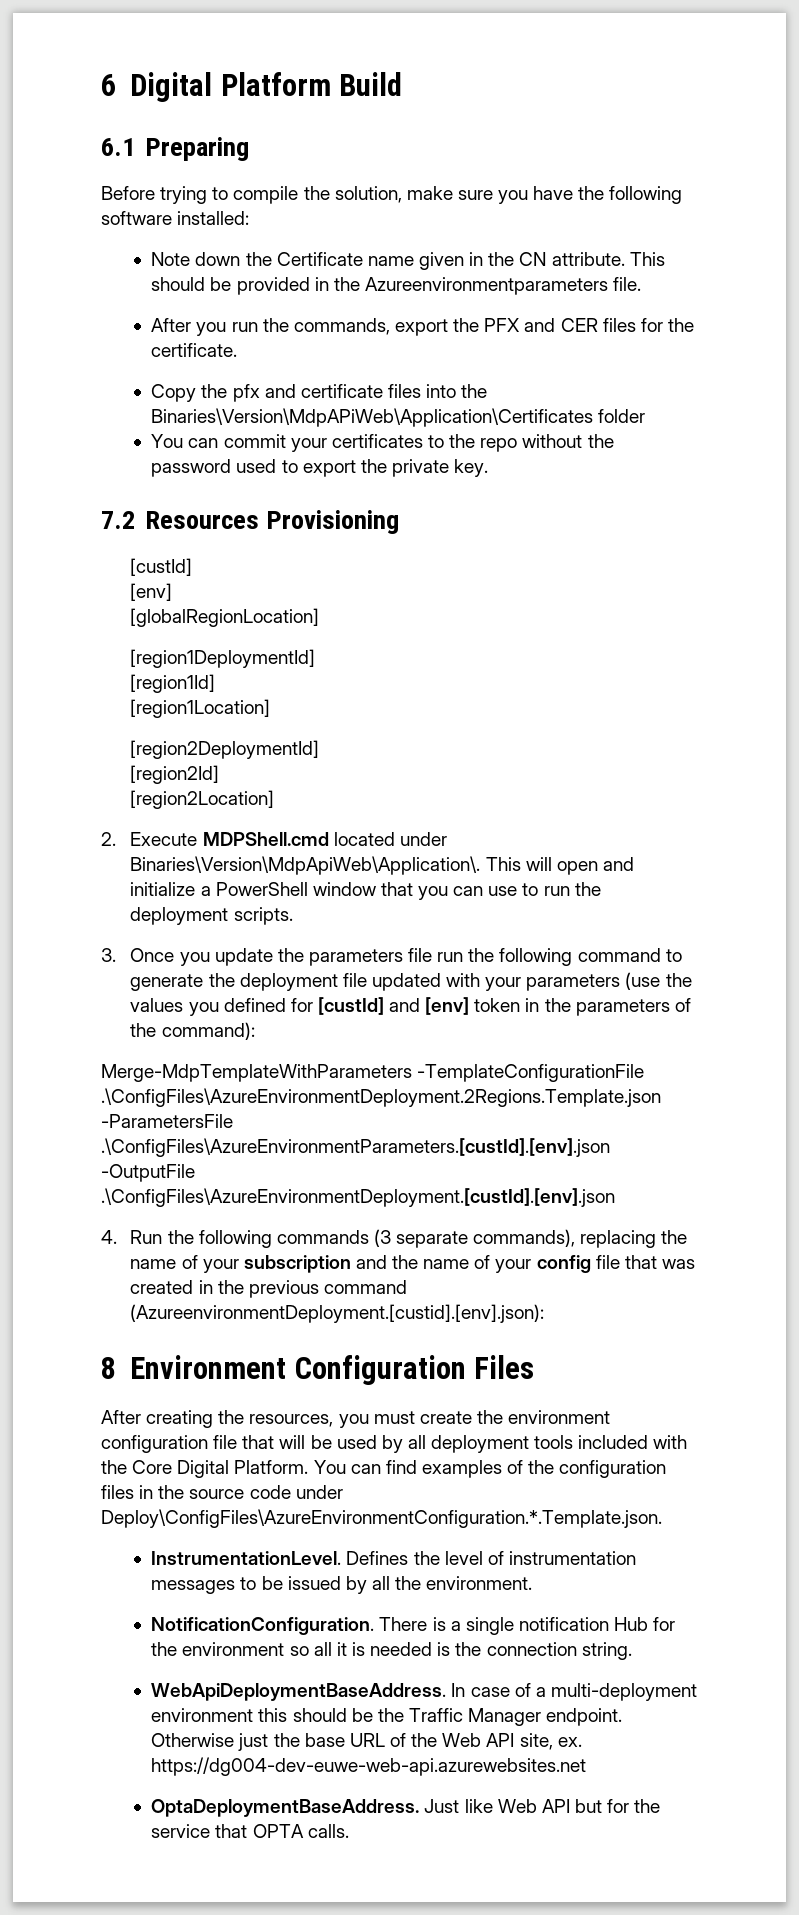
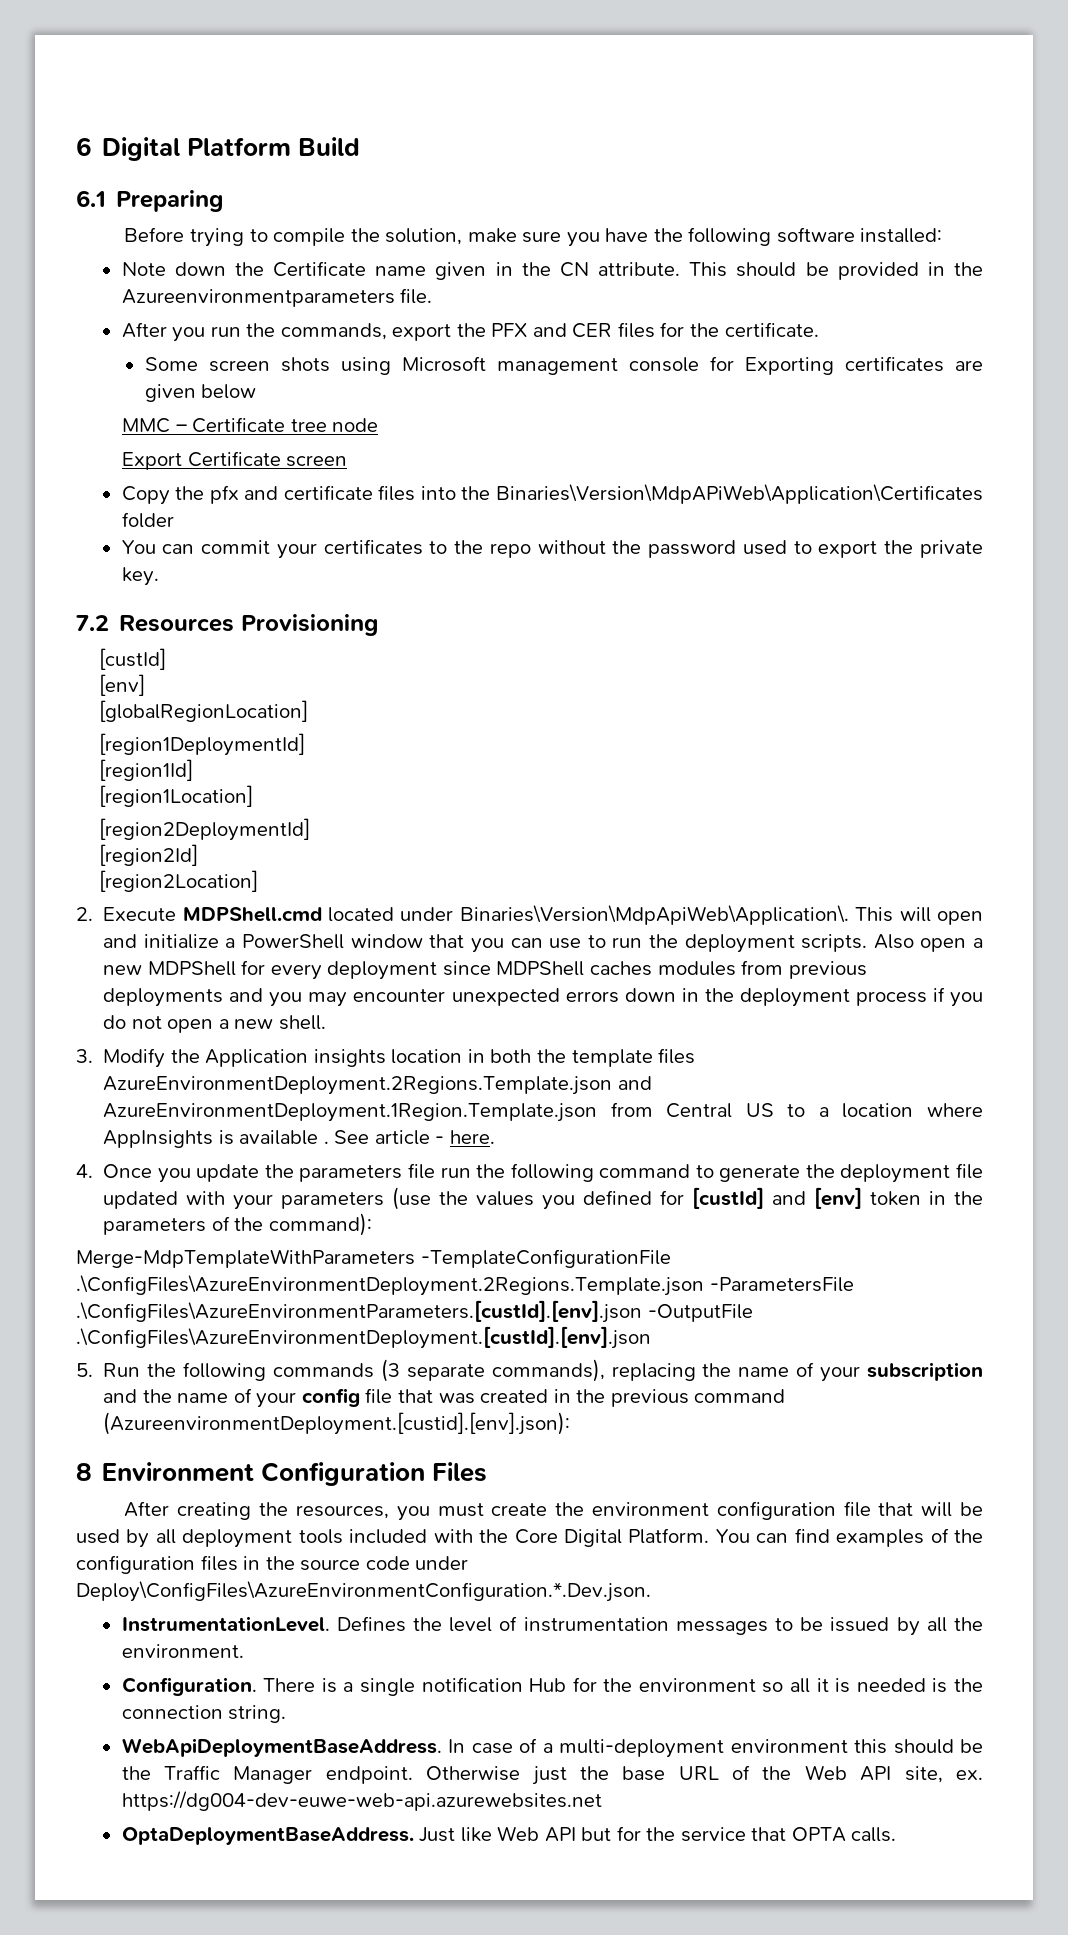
(238, 350) none -> [144,356,984,375] [144,384,257,402] [122,417,379,433] [122,451,348,470] // Some screen shots using Microsoft management console for Exporting certificates are given below // MMC – Certificate tree node // Export Certificate screen
[101,948,116,962] // 3. -> [873,934,983,952] [103,960,867,980] [103,987,983,1007] [103,1015,326,1033] [76,1048,696,1068] [103,1076,652,1095] [103,1102,984,1122] [103,1130,495,1148] [76,1164,93,1178] Also open a new MDPShell for every deployment since MDPShell caches modules from previous deployments and you may encounter unexpected errors down in the deployment process if you do not open a new shell. // 3. Modify the Application insights location in both the template files AzureEnvironmentDeployment.2Regions.Template.json and AzureEnvironmentDeployment.1Region.Template.json from Central US to a location where AppInsights is available . See article - here. // 4.
[101,1230,117,1244] 4. -> [76,1363,93,1377] 5.
[101,1509,662,1528] Deploy\ConfigFiles\AzureEnvironmentConfiguration.*.Template.json. -> [76,1581,651,1602] Deploy\ConfigFiles\AzureEnvironmentConfiguration.*.Dev.json.
[151,1617,375,1635] NotificationConfiguration. -> [121,1677,257,1696] Configuration.

